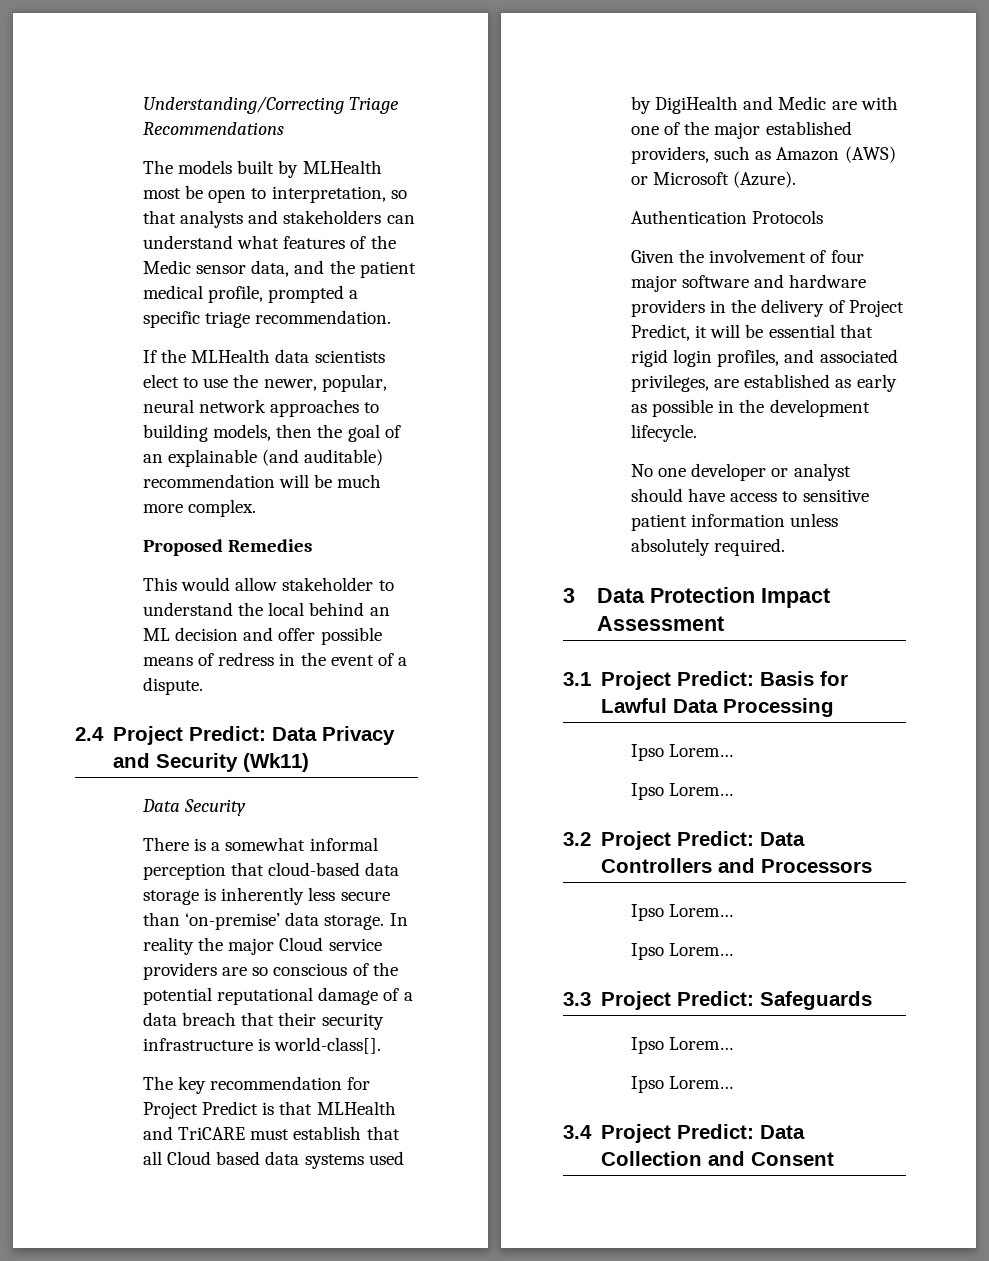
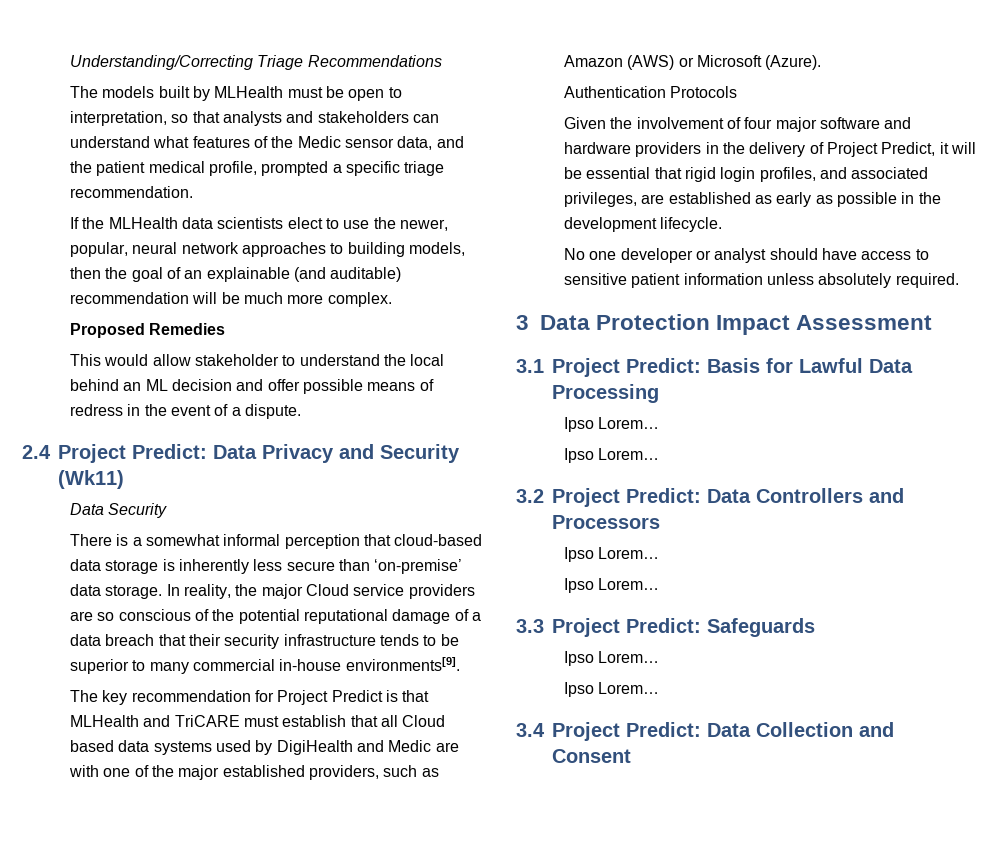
[143,188,182,199] most -> [287,87,323,98] must
[143,937,195,955] reality -> [183,584,231,599] reality,
[258,1037,382,1054] is world-class[]. -> [379,634,459,646] [69,657,460,674] tends to be superior to many commercial in-house environments[9].

